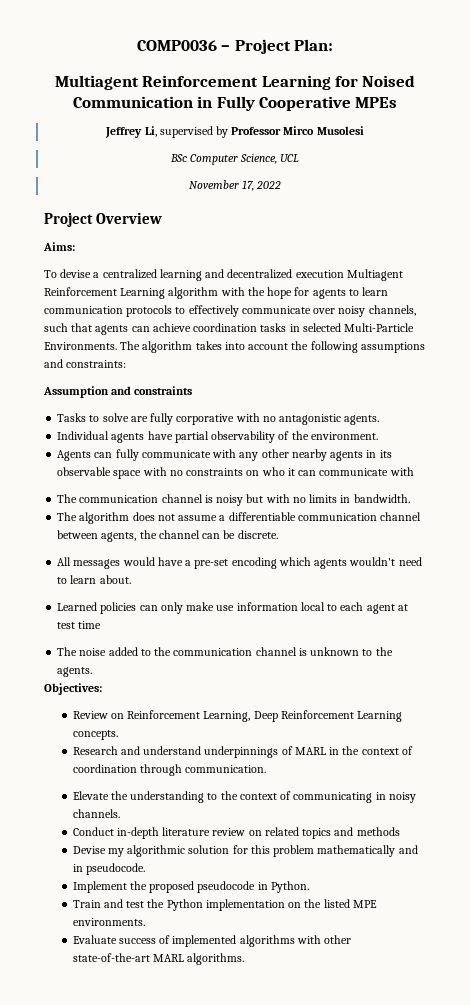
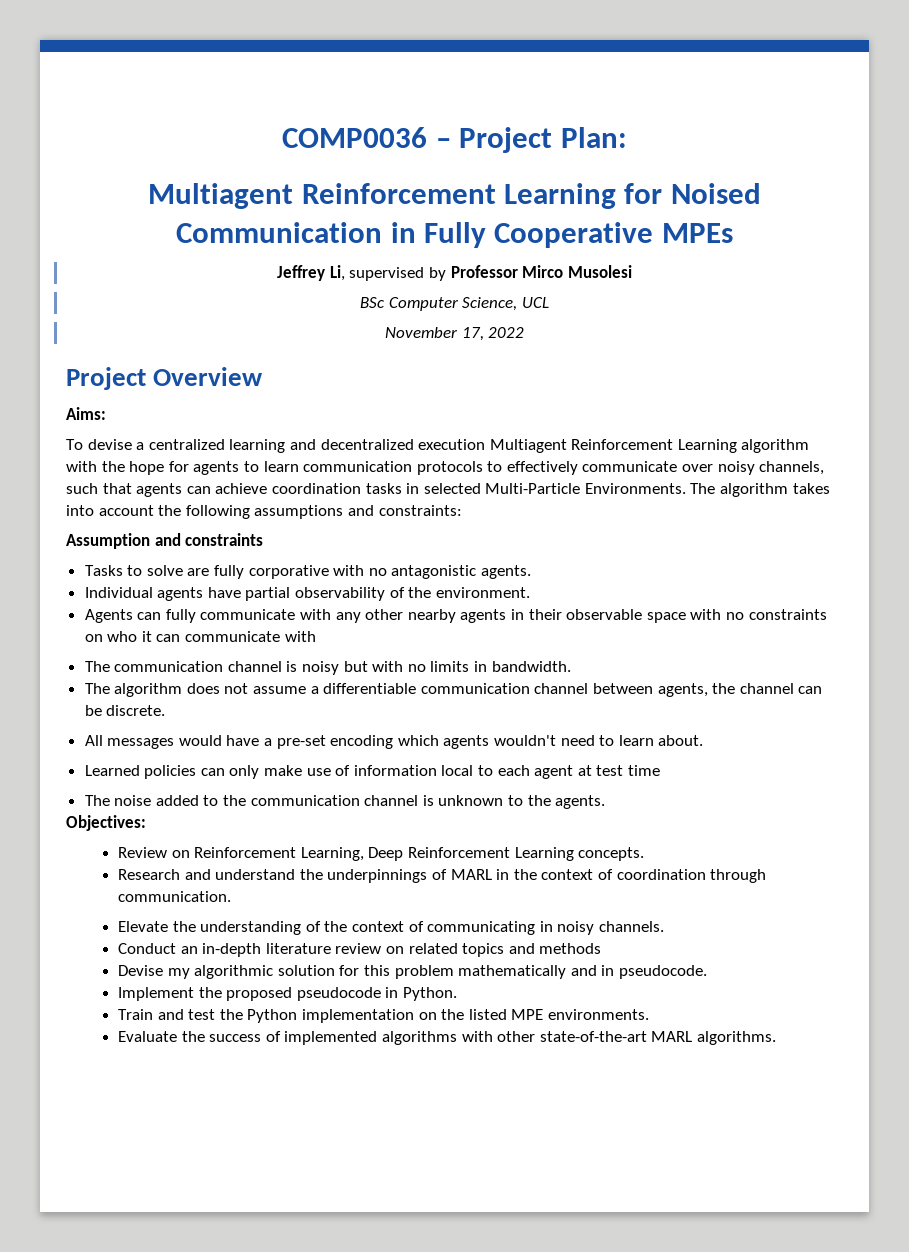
[379,450,392,458] its -> [528,609,562,620] their
(235, 608) none -> [335,765,351,776] of
(202, 750) none -> [299,869,323,880] the
[207,793,218,800] to -> [305,921,321,932] of
(114, 831) none -> [180,946,198,954] an
(117, 939) none -> [181,1031,205,1042] the

